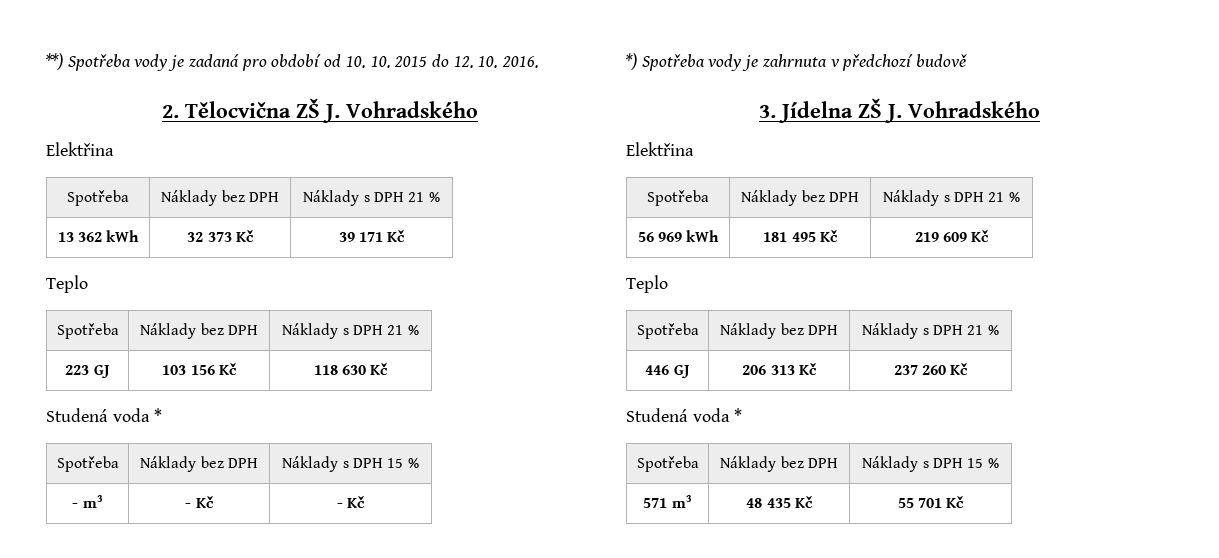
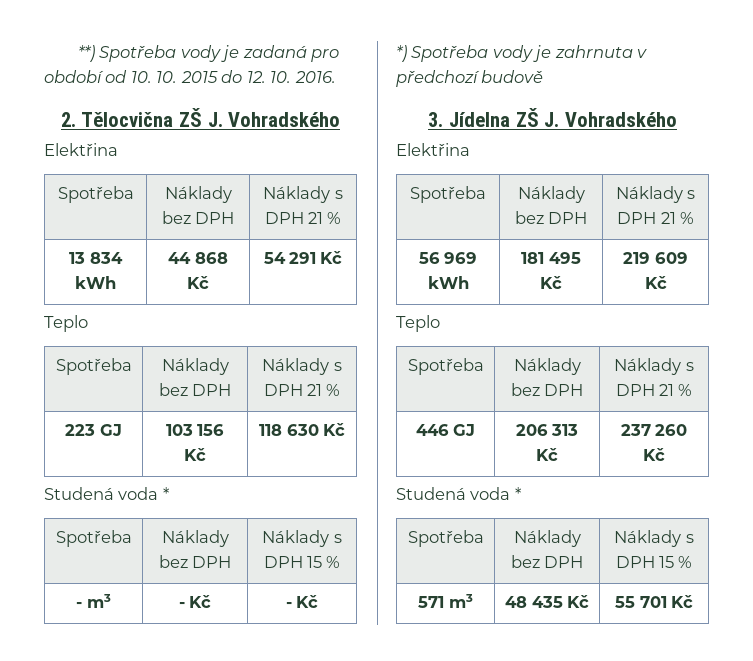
[78,230,140,242] [187,230,254,242] [338,232,383,242] 362 kWh | 32 373 Kč | 39 171 -> [89,252,123,264] [75,276,116,289] [168,252,228,264] [187,276,209,289] [263,252,316,264] 834 kWh | 44 868 Kč | 54 291

